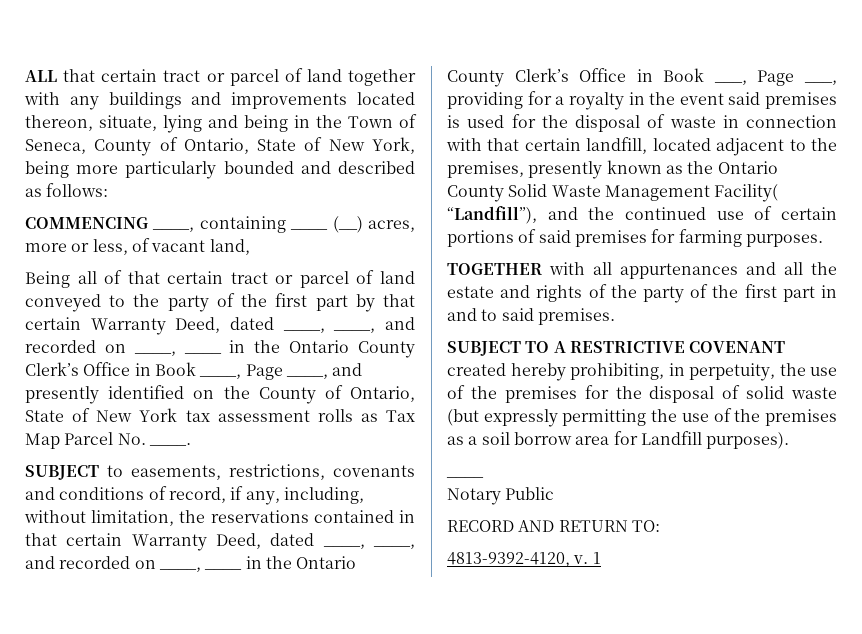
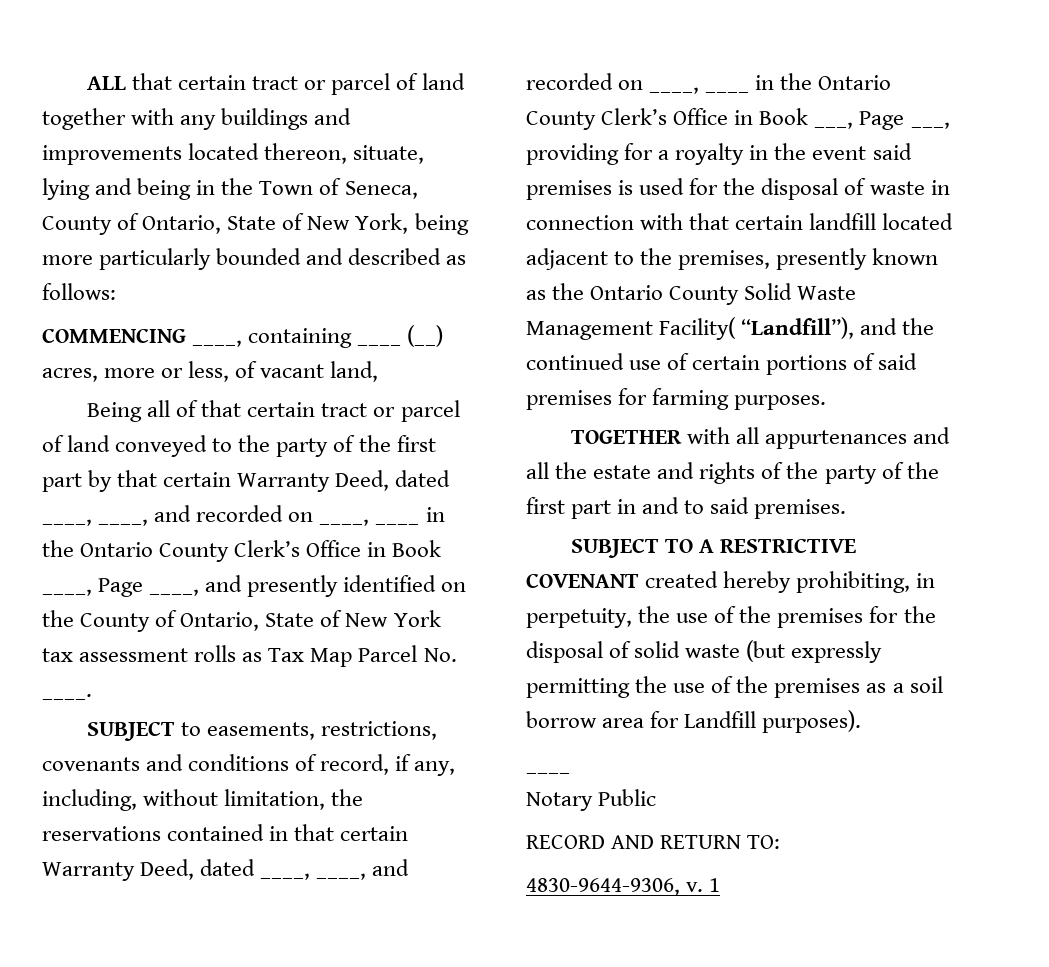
[586,137,648,154] landfill, -> [809,213,877,230] landfill
[447,552,570,567] 4813-9392-4120, -> [526,878,680,896] 4830-9644-9306,

